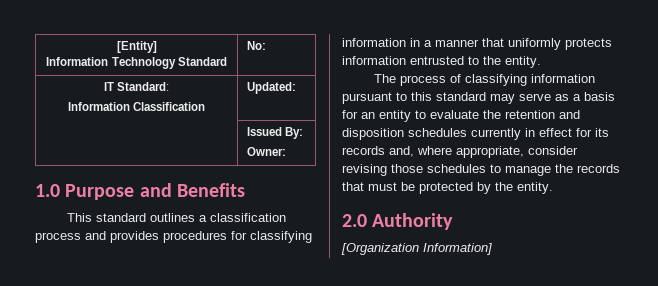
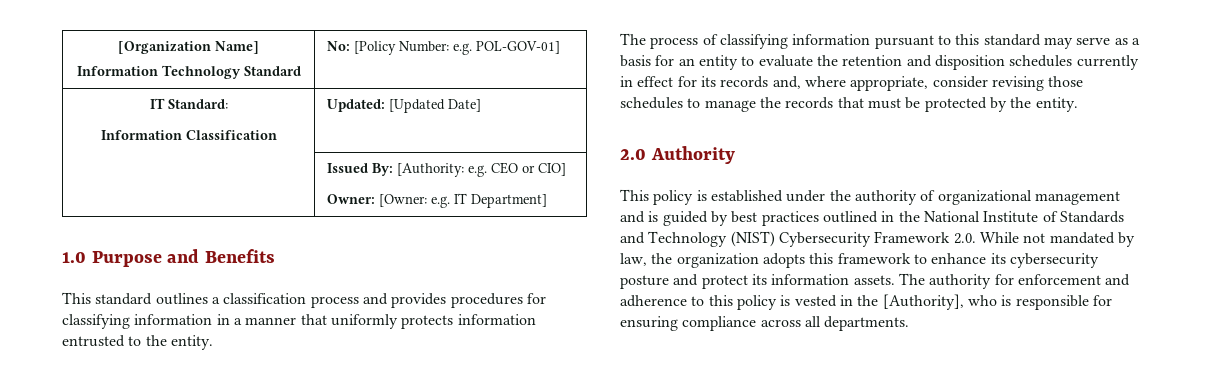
[116,41,157,53] [Entity] -> [118,41,259,54] [Organization Name]
(266, 45) none -> [353,41,560,55] [Policy Number: e.g. POL-GOV-01]
(296, 88) none -> [388,99,481,113] [Updated Date]
[246,147,286,156] // Owner: -> [396,162,566,177] [326,193,547,208] [Authority: e.g. CEO or CIO] // Owner: [Owner: e.g. IT Department]
[341,243,492,255] [Organization Information] -> [620,189,1120,205] [620,211,1124,226] [620,231,1135,247] [620,253,1099,268] [620,273,1131,289] [620,294,1112,310] [620,316,910,331] This policy is established under the authority of organizational management and is guided by best practices outlined in the National Institute of Standards and Technology (NIST) Cybersecurity Framework 2.0. While not mandated by law, the organization adopts this framework to enhance its cybersecurity posture and protect its information assets. The authority for enforcement and adherence to this policy is vested in the [Authority], who is responsible for ensuring compliance across all departments.

